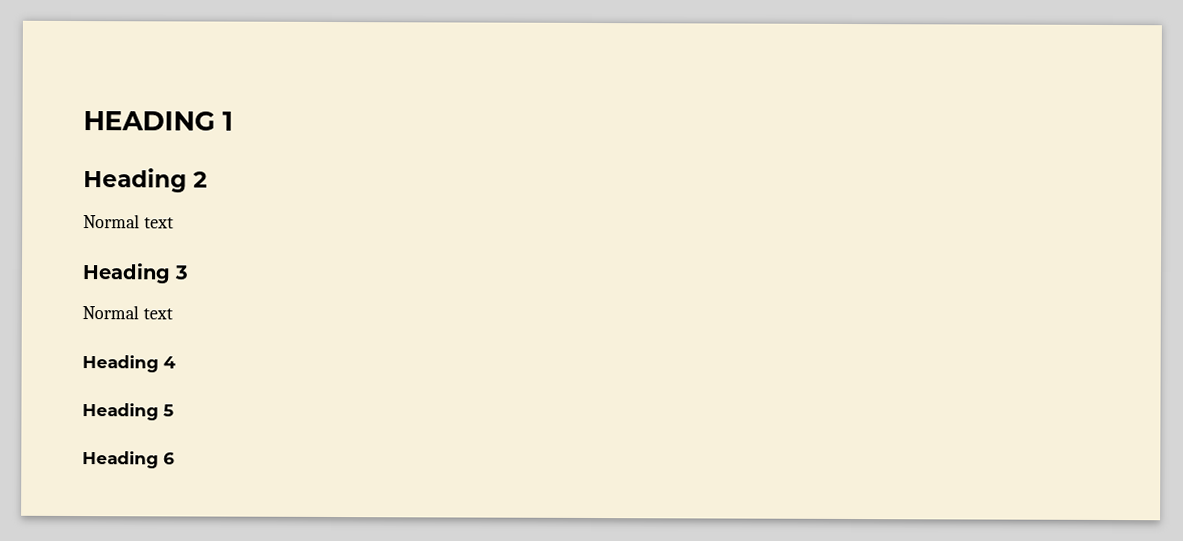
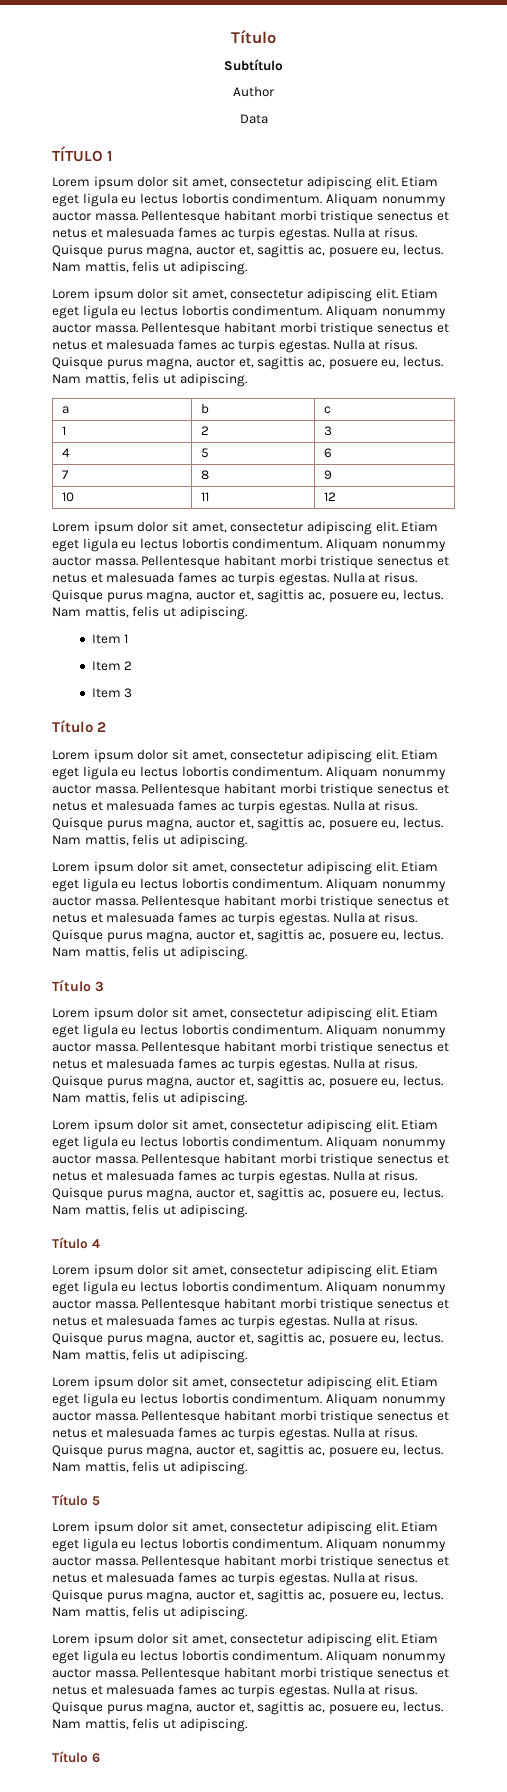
[83,111,233,131] [83,168,208,193] [83,214,174,229] [82,263,189,284] [82,305,173,320] [82,355,176,373] [82,403,174,421] [82,451,159,469] HEADING 1 // Heading 2 // Normal text // Heading 3 // Normal text // Heading 4 // Heading 5 // Heading -> [231,29,276,44] [224,59,283,71] [233,86,274,97] [239,114,268,124] [52,146,114,162] [52,176,439,190] [52,193,446,207] [52,210,449,224] [52,227,417,241] [52,244,443,258] [52,261,247,275] [52,288,439,302] [52,305,446,319] [52,322,449,336] [52,339,417,353] [52,356,443,370] [52,373,247,387] [62,406,70,414] [201,403,210,414] [324,406,332,414] [62,426,67,435] [201,426,210,435] [324,426,333,436] [62,448,71,457] [201,448,210,458] [324,448,333,458] [62,470,70,479] [201,470,210,480] [324,470,333,480] [62,492,75,502] [201,492,210,501] [324,492,337,501] [52,521,439,535] [52,538,446,552] [52,555,449,569] [52,572,417,586] [52,589,443,603] [52,606,247,620] [91,634,129,644] [91,661,133,671] [91,688,133,698] [52,720,107,733] [52,749,439,763] [52,766,446,780] [52,783,449,797] [52,800,417,814] [52,817,443,831] [52,834,247,848] [52,861,439,875] [52,878,446,892] [52,895,449,909] [52,912,417,926] [52,929,443,943] [52,946,247,960] [52,979,104,992] [52,1007,439,1021] [52,1024,446,1038] [52,1041,449,1055] [52,1058,417,1072] [52,1075,443,1089] [52,1092,247,1106] [52,1119,439,1133] [52,1136,446,1150] [52,1153,449,1167] [52,1170,417,1184] [52,1187,443,1201] [52,1204,247,1218] [52,1237,100,1249] [52,1264,439,1278] [52,1281,446,1295] [52,1298,449,1312] [52,1315,417,1329] [52,1332,443,1346] [52,1349,247,1363] [52,1376,439,1390] [52,1393,446,1407] [52,1410,449,1424] [52,1427,417,1441] [52,1444,443,1458] [52,1461,247,1475] [52,1494,100,1506] [52,1521,439,1535] [52,1538,446,1552] [52,1555,449,1569] [52,1572,417,1586] [52,1589,443,1603] [52,1606,247,1620] [52,1633,439,1647] [52,1650,446,1664] [52,1667,449,1681] [52,1684,417,1698] [52,1701,443,1715] [52,1718,247,1732] [52,1751,88,1763] Título // Subtítulo // Author // Data // TÍTULO 1 // Lorem ipsum dolor sit amet, consectetur adipiscing elit. Etiam eget ligula eu lectus lobortis condimentum. Aliquam nonummy auctor massa. Pellentesque habitant morbi tristique senectus et netus et malesuada fames ac turpis egestas. Nulla at risus. Quisque purus magna, auctor et, sagittis ac, posuere eu, lectus. Nam mattis, felis ut adipiscing. // Lorem ipsum dolor sit amet, consectetur adipiscing elit. Etiam eget ligula eu lectus lobortis condimentum. Aliquam nonummy auctor massa. Pellentesque habitant morbi tristique senectus et netus et malesuada fames ac turpis egestas. Nulla at risus. Quisque purus magna, auctor et, sagittis ac, posuere eu, lectus. Nam mattis, felis ut adipiscing. // a | b | c // 1 | 2 | 3 // 4 | 5 | 6 // 7 | 8 | 9 // 10 | 11 | 12 // Lorem ipsum dolor sit amet, consectetur adipiscing elit. Etiam eget ligula eu lectus lobortis condimentum. Aliquam nonummy auctor massa. Pellentesque habitant morbi tristique senectus et netus et malesuada fames ac turpis egestas. Nulla at risus. Quisque purus magna, auctor et, sagittis ac, posuere eu, lectus. Nam mattis, felis ut adipiscing. // Item 1 // Item 2 // Item 3 // Título 2 // Lorem ipsum dolor sit amet, consectetur adipiscing elit. Etiam eget ligula eu lectus lobortis condimentum. Aliquam nonummy auctor massa. Pellentesque habitant morbi tristique senectus et netus et malesuada fames ac turpis egestas. Nulla at risus. Quisque purus magna, auctor et, sagittis ac, posuere eu, lectus. Nam mattis, felis ut adipiscing. // Lorem ipsum dolor sit amet, consectetur adipiscing elit. Etiam eget ligula eu lectus lobortis condimentum. Aliquam nonummy auctor massa. Pellentesque habitant morbi tristique senectus et netus et malesuada fames ac turpis egestas. Nulla at risus. Quisque purus magna, auctor et, sagittis ac, posuere eu, lectus. Nam mattis, felis ut adipiscing. // Título 3 // Lorem ipsum dolor sit amet, consectetur adipiscing elit. Etiam eget ligula eu lectus lobortis condimentum. Aliquam nonummy auctor massa. Pellentesque habitant morbi tristique senectus et netus et malesuada fames ac turpis egestas. Nulla at risus. Quisque purus magna, auctor et, sagittis ac, posuere eu, lectus. Nam mattis, felis ut adipiscing. // Lorem ipsum dolor sit amet, consectetur adipiscing elit. Etiam eget ligula eu lectus lobortis condimentum. Aliquam nonummy auctor massa. Pellentesque habitant morbi tristique senectus et netus et malesuada fames ac turpis egestas. Nulla at risus. Quisque purus magna, auctor et, sagittis ac, posuere eu, lectus. Nam mattis, felis ut adipiscing. // Título 4 // Lorem ipsum dolor sit amet, consectetur adipiscing elit. Etiam eget ligula eu lectus lobortis condimentum. Aliquam nonummy auctor massa. Pellentesque habitant morbi tristique senectus et netus et malesuada fames ac turpis egestas. Nulla at risus. Quisque purus magna, auctor et, sagittis ac, posuere eu, lectus. Nam mattis, felis ut adipiscing. // Lorem ipsum dolor sit amet, consectetur adipiscing elit. Etiam eget ligula eu lectus lobortis condimentum. Aliquam nonummy auctor massa. Pellentesque habitant morbi tristique senectus et netus et malesuada fames ac turpis egestas. Nulla at risus. Quisque purus magna, auctor et, sagittis ac, posuere eu, lectus. Nam mattis, felis ut adipiscing. // Título 5 // Lorem ipsum dolor sit amet, consectetur adipiscing elit. Etiam eget ligula eu lectus lobortis condimentum. Aliquam nonummy auctor massa. Pellentesque habitant morbi tristique senectus et netus et malesuada fames ac turpis egestas. Nulla at risus. Quisque purus magna, auctor et, sagittis ac, posuere eu, lectus. Nam mattis, felis ut adipiscing. // Lorem ipsum dolor sit amet, consectetur adipiscing elit. Etiam eget ligula eu lectus lobortis condimentum. Aliquam nonummy auctor massa. Pellentesque habitant morbi tristique senectus et netus et malesuada fames ac turpis egestas. Nulla at risus. Quisque purus magna, auctor et, sagittis ac, posuere eu, lectus. Nam mattis, felis ut adipiscing. // Título

